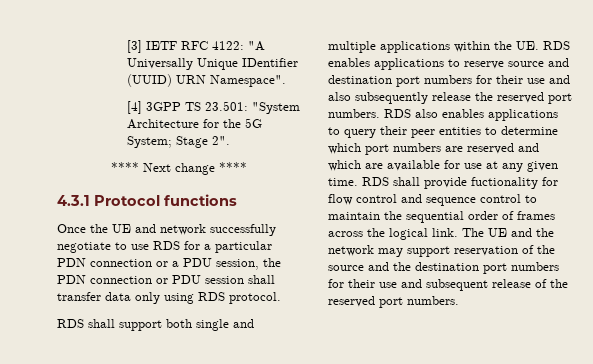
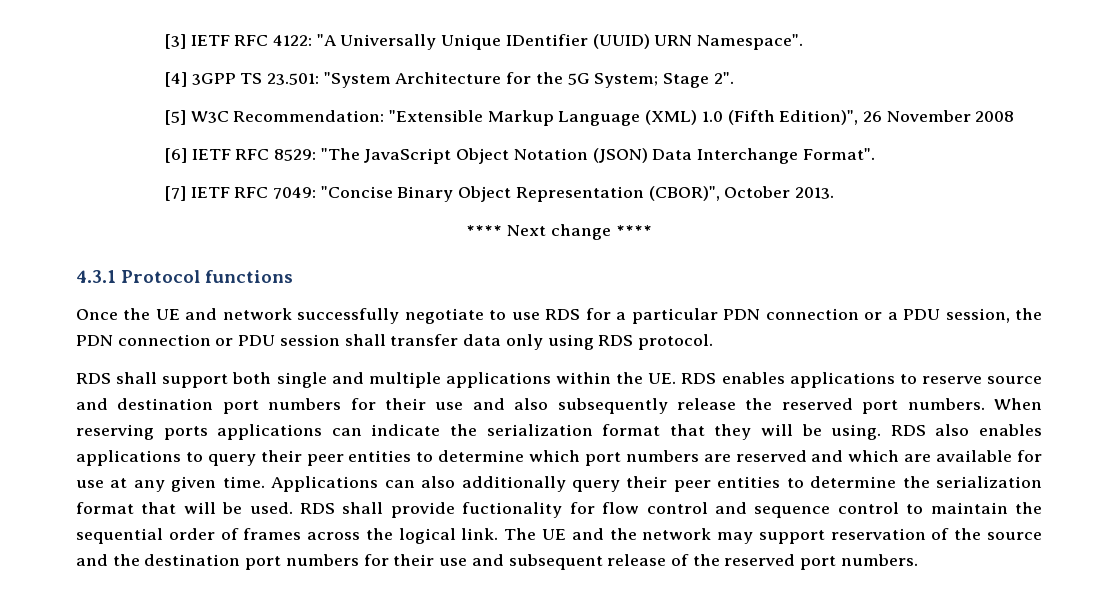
(231, 140) none -> [164,110,1015,126] [164,148,875,164] [164,186,835,202] // [5] W3C Recommendation: "Extensible Markup Language (XML) 1.0 (Fifth Edition)", 26 November 2008 // [6] IETF RFC 8529: "The JavaScript Object Notation (JSON) Data Interchange Format". // [7] IETF RFC 7049: "Concise Binary Object Representation (CBOR)", October 2013.
(380, 113) none -> [993,398,1042,410] [76,424,882,440] When reserving ports applications can indicate the serialization format that they will be using.
(358, 182) none -> [271,476,1042,492] [76,502,293,514] Applications can also additionally query their peer entities to determine the serialization format that will be used.

